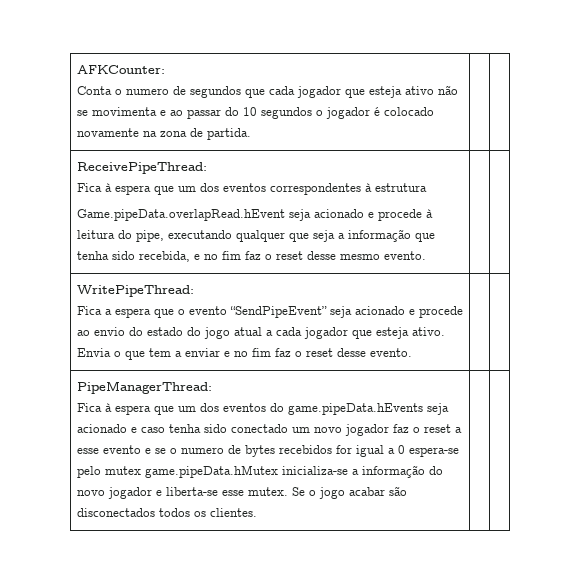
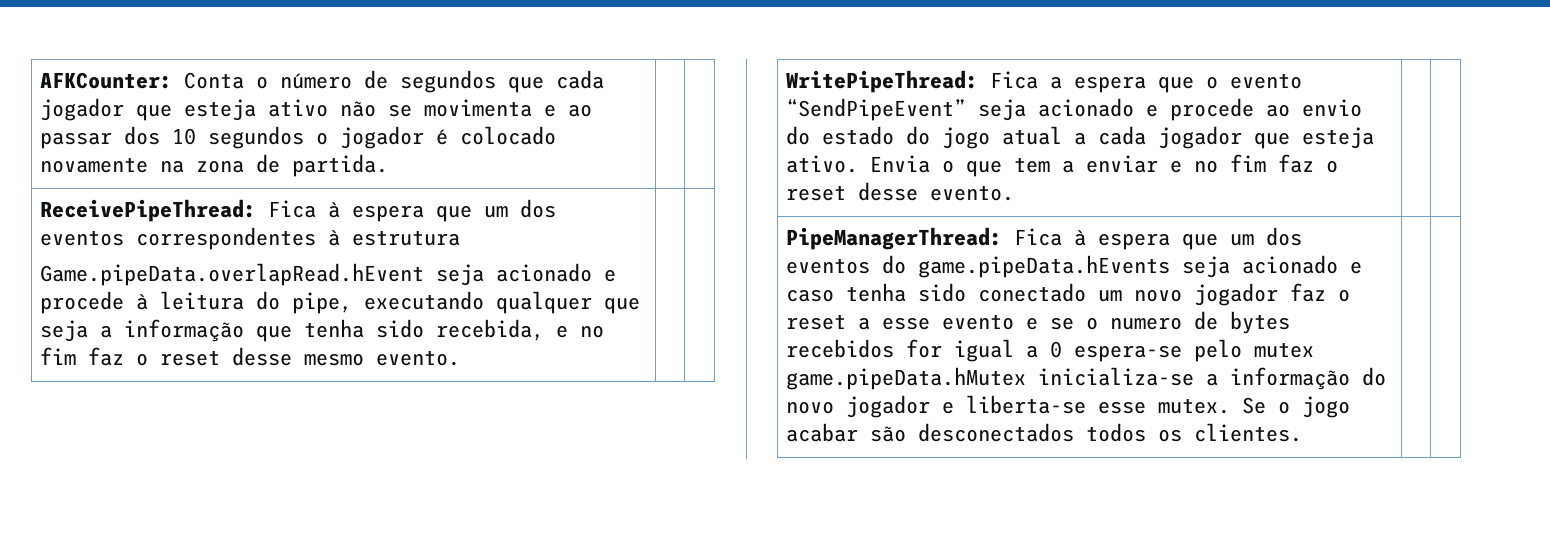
(165, 69) // -> (173, 80) none
[125,88,169,95] numero -> [280,73,353,89] número
[224,107,239,116] do -> [124,126,161,145] dos
(207, 168) // -> (257, 210) none
(194, 291) // -> (979, 81) none
(212, 387) // -> (1003, 238) none
[76,508,155,517] disconectados -> [918,423,1075,442] desconectados

